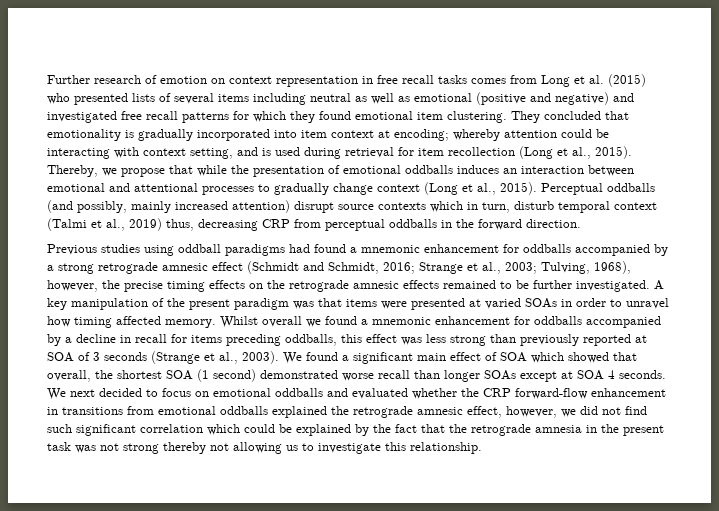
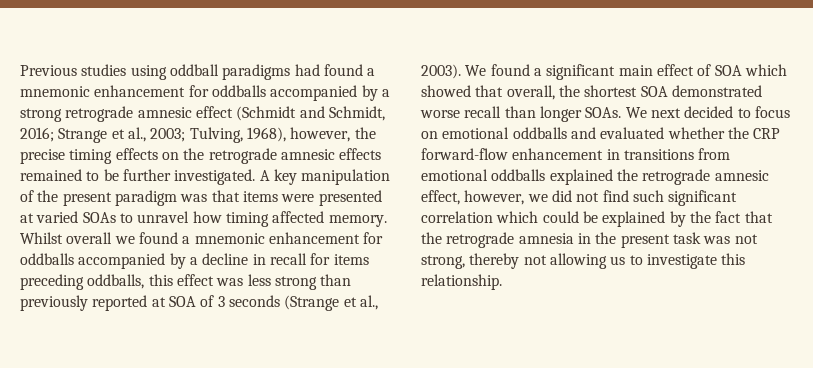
[47,74,646,87] [47,92,634,105] [47,111,629,123] [47,129,609,141] [47,146,632,159] [47,165,634,177] [47,182,655,195] [47,200,657,213] [47,218,581,231] Further research of emotion on context representation in free recall tasks comes from Long et al. (2015) who presented lists of several items including neutral as well as emotional (positive and negative) and investigated free recall patterns for which they found emotional item clustering. They concluded that emotionality is gradually incorporated into item context at encoding; whereby attention could be interacting with context setting, and is used during retrieval for item recollection (Long et al., 2015). Thereby, we propose that while the presentation of emotional oddballs induces an interaction between emotional and attentional processes to gradually change context (Long et al., 2015). Perceptual oddballs (and possibly, mainly increased attention) disrupt source contexts which in turn, disturb temporal context (Talmi et al., 2019) thus, decreasing CRP from perceptual oddballs in the forward direction. // -> (20, 70) none
[561,298,606,307] in order -> (116, 217) none
[197,369,256,382] (1 second) -> (668, 91) none
[484,370,666,382] SOAs except at SOA 4 seconds. -> [585,107,622,118] SOAs.
[123,443,159,454] strong -> [421,255,465,269] strong,

